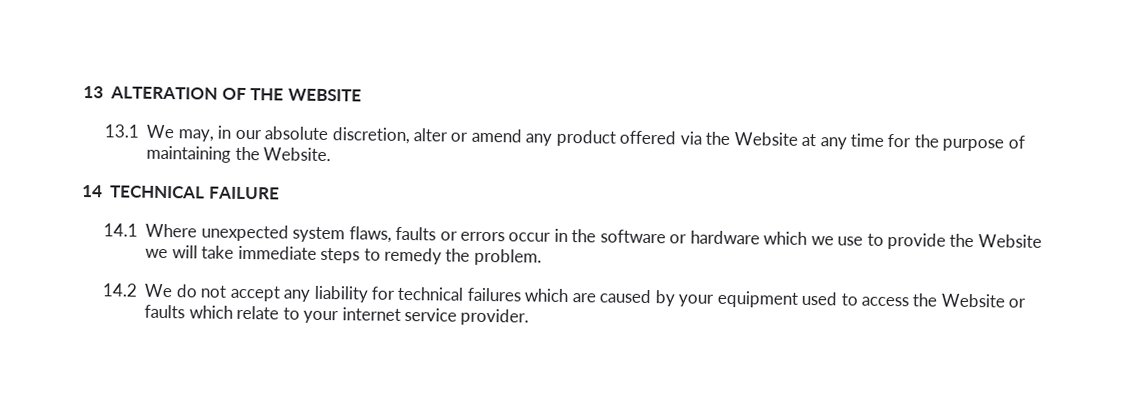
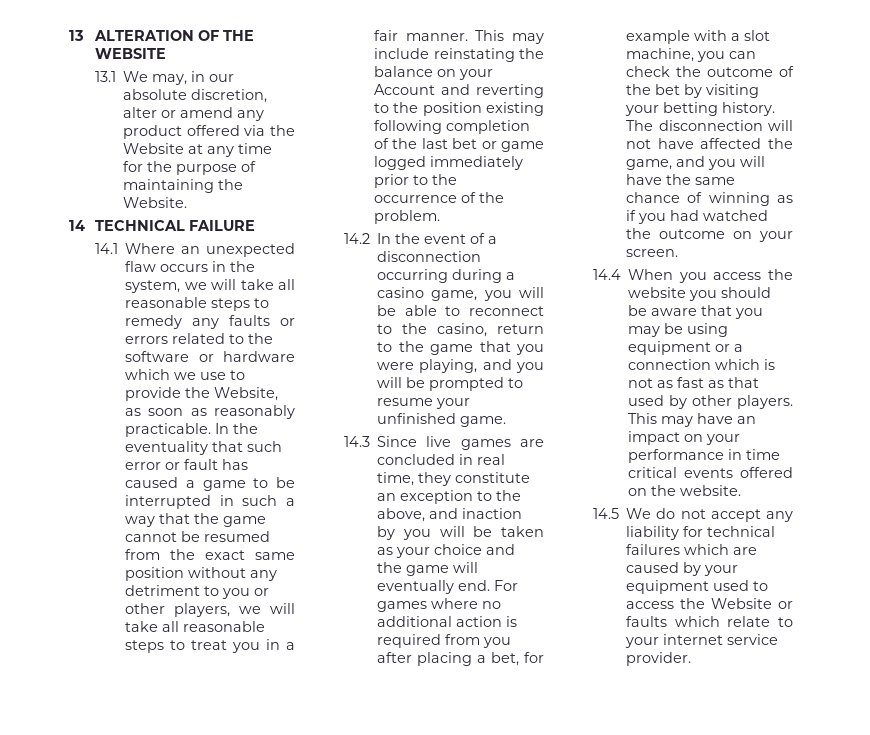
[200,224,392,243] unexpected system flaws, -> [181,243,295,257] [125,261,256,272] [125,279,295,293] [125,297,270,311] [125,315,220,329] an unexpected flaw occurs in the system, we will take all reasonable steps to remedy any
[508,228,568,243] occur in -> [172,333,245,344] related to
[977,234,1042,248] [145,245,542,266] [101,283,137,297] Website we will take immediate steps to remedy the problem. // 14.2 -> [214,387,279,401] [125,405,295,419] [125,423,259,437] [125,441,283,455] [125,459,249,470] [125,477,295,491] [125,495,295,509] [125,513,267,527] [125,531,271,542] [125,549,295,560] [125,567,278,581] [125,585,270,599] [125,603,295,617] [125,621,266,632] [125,639,295,653] [374,30,544,44] [374,48,544,62] [374,66,494,80] [374,84,544,98] [374,102,544,116] [374,120,531,134] [374,138,544,152] [374,156,524,170] [374,174,458,188] [374,192,505,203] [374,210,441,224] [343,233,498,244] [377,251,482,262] [377,269,516,283] [377,287,544,301] [377,305,544,316] [377,323,544,337] [377,341,544,355] [377,359,544,373] [377,377,524,391] [377,398,471,409] [377,413,507,427] [343,436,544,450] [377,454,506,465] [377,472,531,486] [377,490,522,504] [377,508,523,522] [377,526,544,540] [377,544,516,558] [377,562,479,576] [377,580,519,594] [377,598,502,612] [377,616,518,627] [377,634,512,648] [377,652,544,666] [626,30,771,44] [626,48,757,62] [626,66,794,77] [626,84,760,98] [625,102,776,116] [626,120,793,131] [626,138,793,149] [626,156,766,170] [626,174,736,185] [626,192,793,206] [626,210,769,224] [626,228,793,242] [626,249,679,257] [592,269,793,283] [628,287,772,301] [628,305,764,319] [628,323,729,337] [628,341,744,355] [628,359,776,370] [628,377,760,388] [628,395,793,409] [628,413,757,427] [628,431,741,445] [628,449,781,463] [628,467,793,478] [628,485,742,496] [592,508,619,519] Website, as soon as reasonably practicable. In the eventuality that such error or fault has caused a game to be interrupted in such a way that the game cannot be resumed from the exact same position without any detriment to you or other players, we will take all reasonable steps to treat you in a fair manner. This may include reinstating the balance on your Account and reverting to the position existing following completion of the last bet or game logged immediately prior to the occurrence of the problem. // 14.2 In the event of a disconnection occurring during a casino game, you will be able to reconnect to the casino, return to the game that you were playing, and you will be prompted to resume your unfinished game. // 14.3 Since live games are concluded in real time, they constitute an exception to the above, and inaction by you will be taken as your choice and the game will eventually end. For games where no additional action is required from you after placing a bet, for example with a slot machine, you can check the outcome of the bet by visiting your betting history. The disconnection will not have affected the game, and you will have the same chance of winning as if you had watched the outcome on your screen. // 14.4 When you access the website you should be aware that you may be using equipment or a connection which is not as fast as that used by other players. This may have an impact on your performance in time critical events offered on the website. // 14.5

